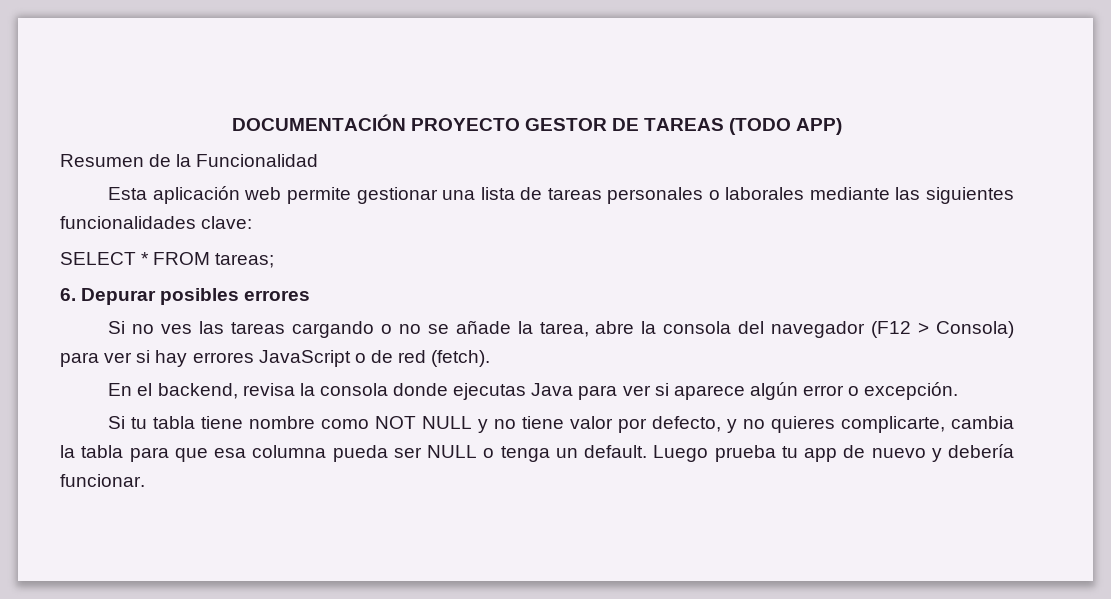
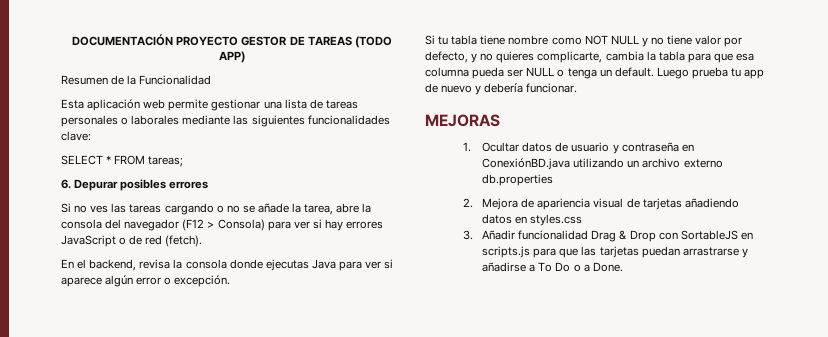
(145, 480) none -> [425,114,500,127] [463,142,694,154] [482,158,723,170] [482,174,554,186] [463,198,739,210] [482,214,583,226] [463,230,753,242] [482,246,748,258] [482,262,623,272] // MEJORAS // 1. Ocultar datos de usuario y contraseña en ConexiónBD.java utilizando un archivo externo db.properties // 2. Mejora de apariencia visual de tarjetas añadiendo datos en styles.css // 3. Añadir funcionalidad Drag & Drop con SortableJS en scripts.js para que las tarjetas puedan arrastrarse y añadirse a To Do o a Done.

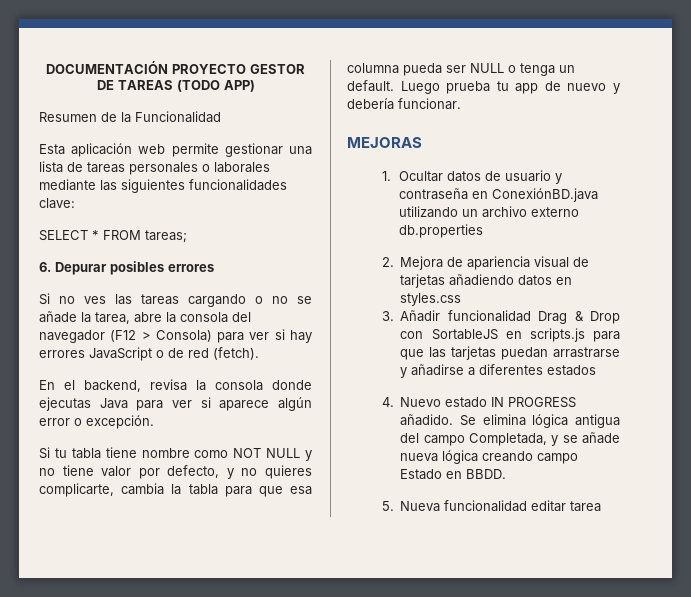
[538,262,623,272] To Do o a Done. -> [479,364,597,376] [381,397,577,408] [400,414,620,428] [400,432,620,446] [400,450,579,464] [400,469,507,480] [381,500,602,512] diferentes estados // 4. Nuevo estado IN PROGRESS añadido. Se elimina lógica antigua del campo Completada, y se añade nueva lógica creando campo Estado en BBDD. // 5. Nueva funcionalidad editar tarea

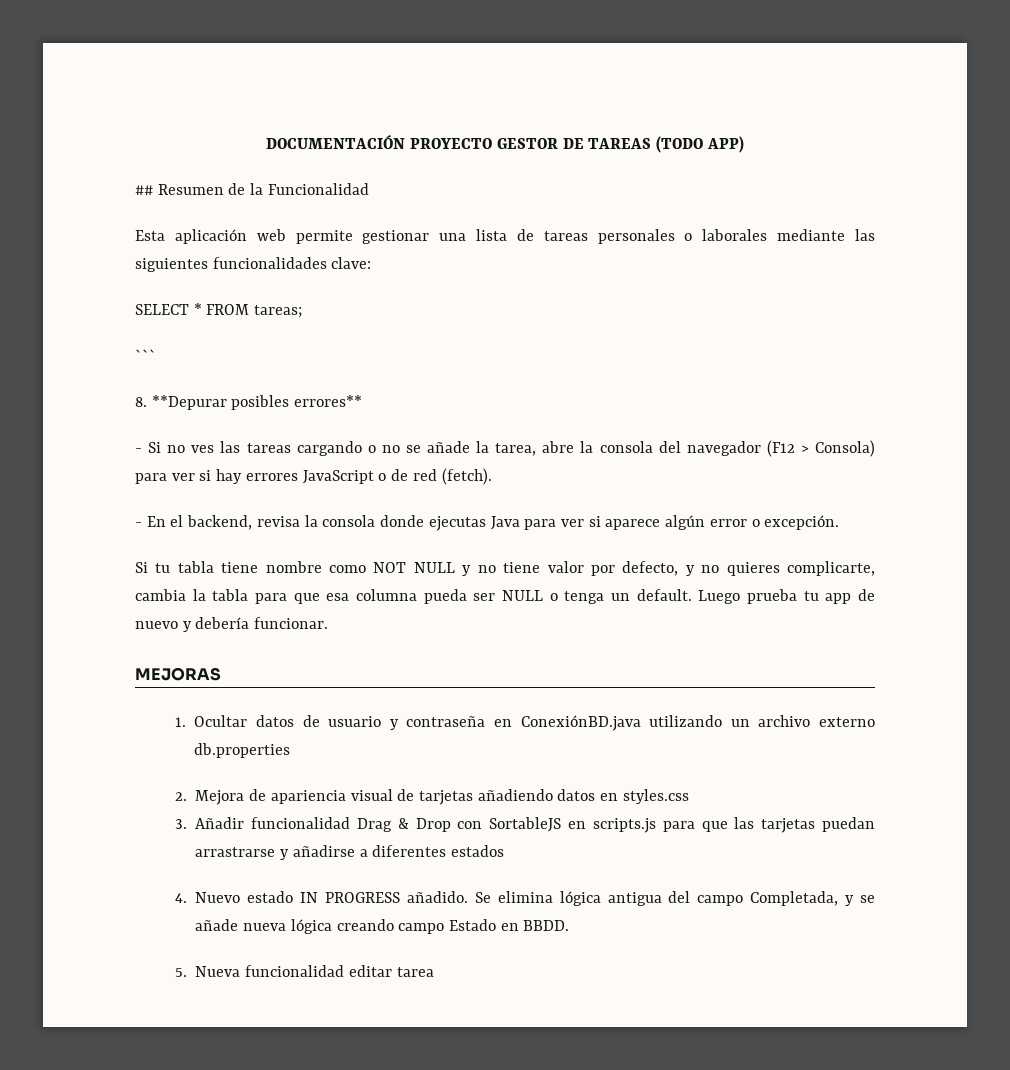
(255, 86) none -> [135,185,153,195] ##
[39,261,214,275] 6. Depurar posibles errores // -> [135,349,156,361] [135,395,363,410] [135,448,142,453] ``` // 8. **Depurar posibles errores** // -
(259, 353) none -> [135,522,142,527] -

